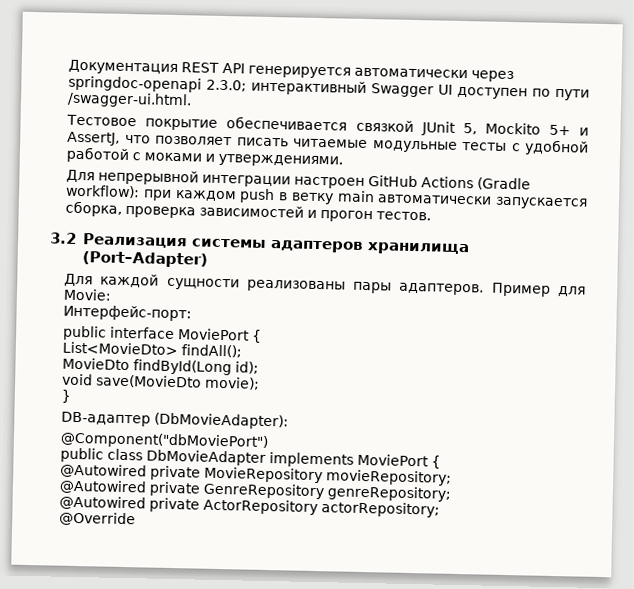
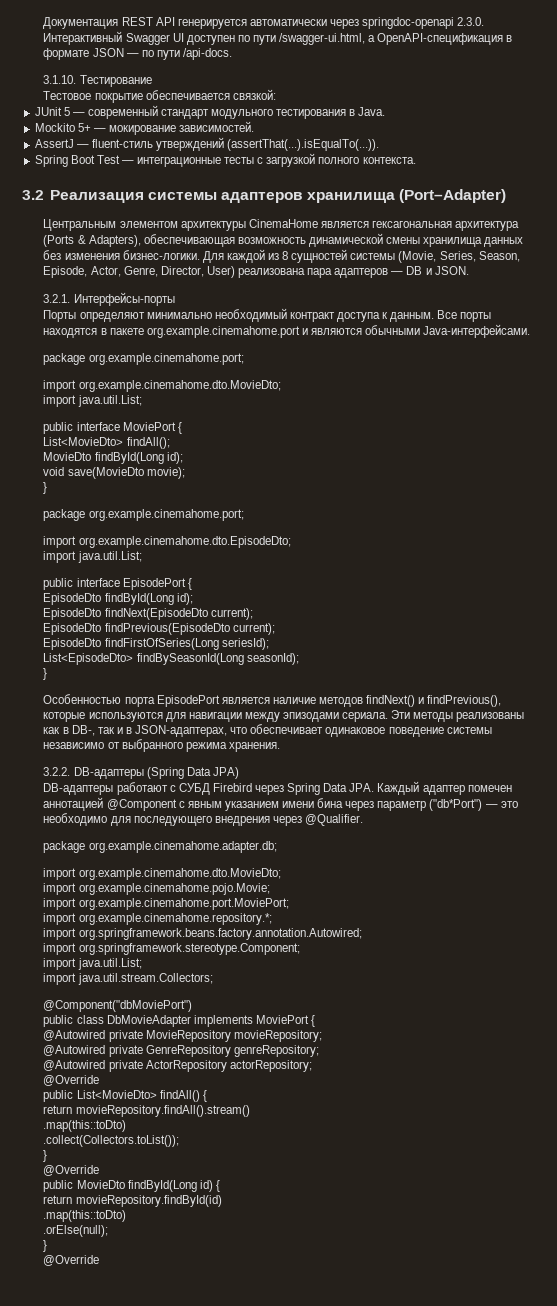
[206,79,368,97] 2.3.0; интерактивный -> [457,17,485,26] [43,31,123,45] 2.3.0. Интерактивный
[67,91,193,109] [66,114,589,136] [67,131,589,156] [66,146,344,168] [66,169,532,191] [65,184,588,210] [65,200,432,223] /swagger-ui.html. // Тестовое покрытие обеспечивается связкой JUnit 5, Mockito 5+ и AssertJ, что позволяет писать читаемые модульные тесты с удобной работой с моками и утверждениями. // Для непрерывной интеграции настроен GitHub Actions (Gradle workflow): при каждом push в ветку main автоматически запускается сборка, проверка зависимостей и прогон тестов. -> [279,33,513,45] [43,48,232,60] [43,75,152,87] [43,89,276,103] [34,105,386,119] [34,121,255,135] [34,137,380,151] [34,153,416,167] /swagger-ui.html, а OpenAPI-спецификация в формате JSON — по пути /api-docs. // 3.1.10. Тестирование // Тестовое покрытие обеспечивается связкой: // JUnit 5 — современный стандарт модульного тестирования в Java. // Mockito 5+ — мокирование зависимостей. // AssertJ — fluent-стиль утверждений (assertThat(...).isEqualTo(...)). // Spring Boot Test — интеграционные тесты с загрузкой полного контекста.
[64,273,586,297] [63,288,113,301] [63,304,193,322] Для каждой сущности реализованы пары адаптеров. Пример для Movie: // Интерфейс-порт: -> [43,219,520,231] [43,233,524,247] [43,249,520,263] [43,266,469,278] [43,292,175,306] [43,308,492,322] [43,324,531,338] [43,353,244,365] [43,380,281,392] [43,395,142,407] Центральным элементом архитектуры CinemaHome является гексагональная архитектура (Ports & Adapters), обеспечивающая возможность динамической смены хранилища данных без изменения бизнес-логики. Для каждой из 8 сущностей системы (Movie, Series, Season, Episode, Actor, Genre, Director, User) реализована пара адаптеров — DB и JSON. // 3.2.1. Интерфейсы-порты // Порты определяют минимально необходимый контракт доступа к данным. Все порты находятся в пакете org.example.cinemahome.port и являются обычными Java-интерфейсами. // package org.example.cinemahome.port; // import org.example.cinemahome.dto.MovieDto; // import java.util.List;
[61,411,290,430] DB-адаптер (DbMovieAdapter): -> [43,509,244,521] [43,536,291,548] [43,551,142,563] [43,578,192,590] [43,593,193,605] [43,608,253,620] [43,623,275,635] [43,638,269,650] [43,653,299,665] [43,668,48,680] [43,694,502,707] [43,710,525,722] [43,724,492,737] [43,739,280,752] [43,767,239,779] [43,781,512,795] [43,797,518,811] [43,813,363,826] [43,841,277,853] [43,868,281,880] [43,883,270,895] [43,898,289,910] [43,913,272,925] [43,928,362,940] [43,943,300,955] [43,958,142,970] [43,973,213,985] package org.example.cinemahome.port; // import org.example.cinemahome.dto.EpisodeDto; // import java.util.List; // public interface EpisodePort { // EpisodeDto findById(Long id); // EpisodeDto findNext(EpisodeDto current); // EpisodeDto findPrevious(EpisodeDto current); // EpisodeDto findFirstOfSeries(Long seriesId); // List<EpisodeDto> findBySeasonId(Long seasonId); // } // Особенностью порта EpisodePort является наличие методов findNext() и findPrevious(), которые используются для навигации между эпизодами сериала. Эти методы реализованы как в DB-, так и в JSON-адаптерах, что обеспечивает одинаковое поведение системы независимо от выбранного режима хранения. // 3.2.2. DB-адаптеры (Spring Data JPA) // DB-адаптеры работают с СУБД Firebird через Spring Data JPA. Каждый адаптер помечен аннотацией @Component с явным указанием имени бина через параметр ("db*Port") — это необходимо для последующего внедрения через @Qualifier. // package org.example.cinemahome.adapter.db; // import org.example.cinemahome.dto.MovieDto; // import org.example.cinemahome.pojo.Movie; // import org.example.cinemahome.port.MoviePort; // import org.example.cinemahome.repository.*; // import org.springframework.beans.factory.annotation.Autowired; // import org.springframework.stereotype.Component; // import java.util.List; // import java.util.stream.Collectors;
(137, 519) none -> [43,1090,207,1102] [43,1105,250,1117] [43,1120,127,1132] [43,1135,180,1147] [43,1150,48,1162] [43,1165,100,1176] [43,1180,220,1192] [43,1195,222,1207] [43,1210,127,1222] [43,1225,109,1237] [43,1240,48,1252] [43,1255,100,1266] // public List<MovieDto> findAll() { // return movieRepository.findAll().stream() // .map(this::toDto) // .collect(Collectors.toList()); // } // @Override // public MovieDto findById(Long id) { // return movieRepository.findById(id) // .map(this::toDto) // .orElse(null); // } // @Override

